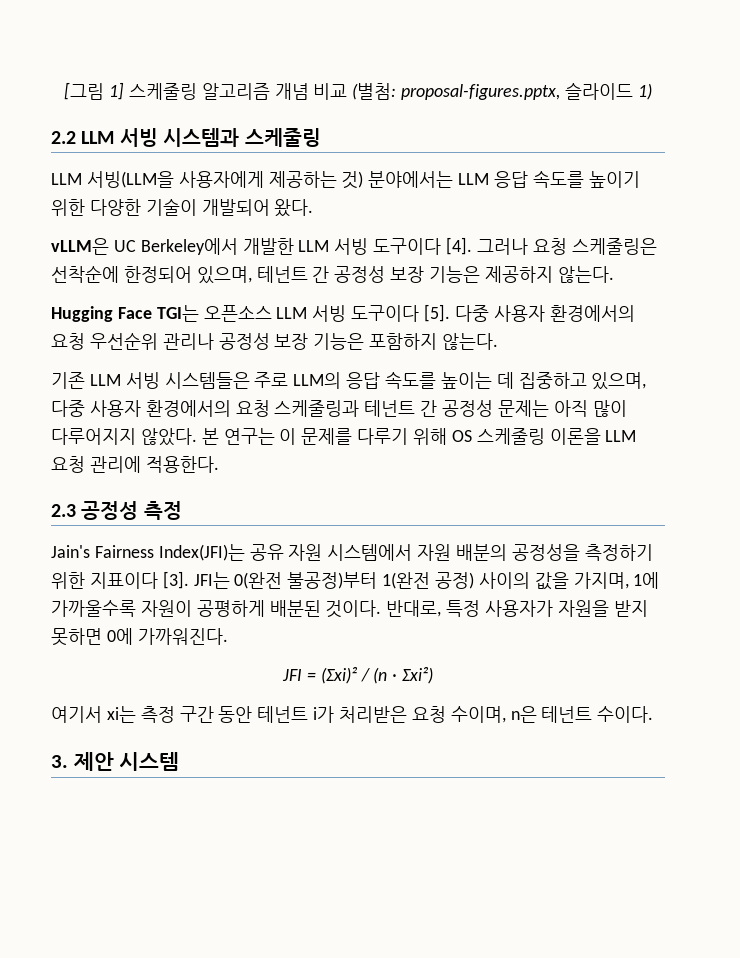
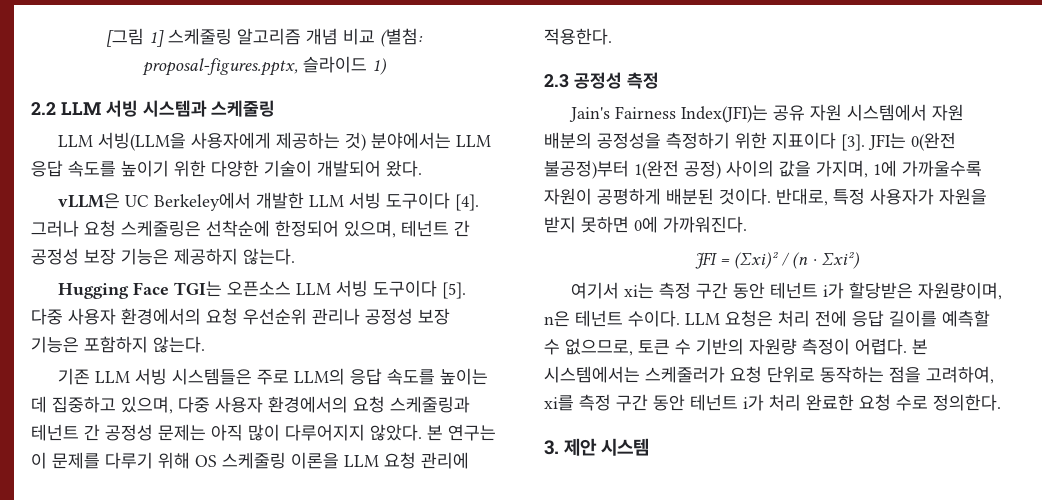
[339,706,506,723] 처리받은 요청 수이며, -> [848,282,1002,300] 할당받은 자원량이며,
(654, 714) none -> [685,310,990,327] [544,338,928,356] [544,366,994,384] [544,394,1001,411] LLM 요청은 처리 전에 응답 길이를 예측할 수 없으므로, 토큰 수 기반의 자원량 측정이 어렵다. 본 시스템에서는 스케줄러가 요청 단위로 동작하는 점을 고려하여, xi를 측정 구간 동안 테넌트 i가 처리 완료한 요청 수로 정의한다.

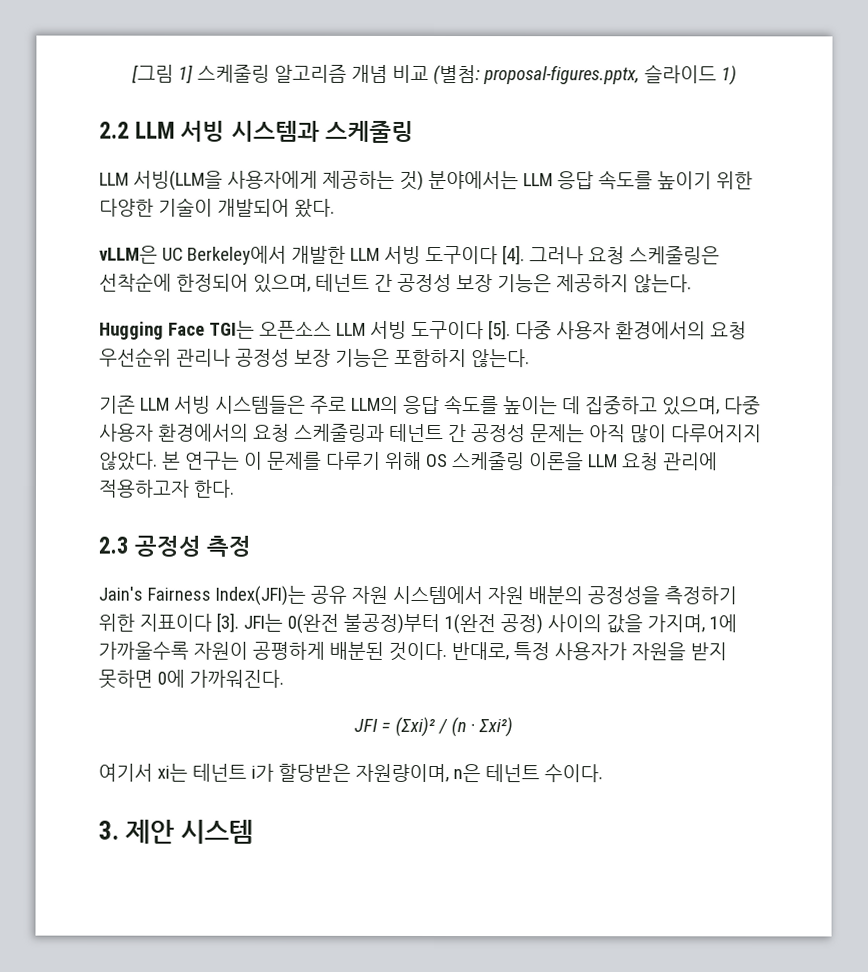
[544,28,612,45] 적용한다. -> [98,479,235,498] 적용하고자 한다.
[658,282,765,299] 측정 구간 동안 -> (188, 772) none
[685,310,990,327] [544,338,928,356] [544,366,994,384] [544,394,1001,411] LLM 요청은 처리 전에 응답 길이를 예측할 수 없으므로, 토큰 수 기반의 자원량 측정이 어렵다. 본 시스템에서는 스케줄러가 요청 단위로 동작하는 점을 고려하여, xi를 측정 구간 동안 테넌트 i가 처리 완료한 요청 수로 정의한다. -> (603, 773) none

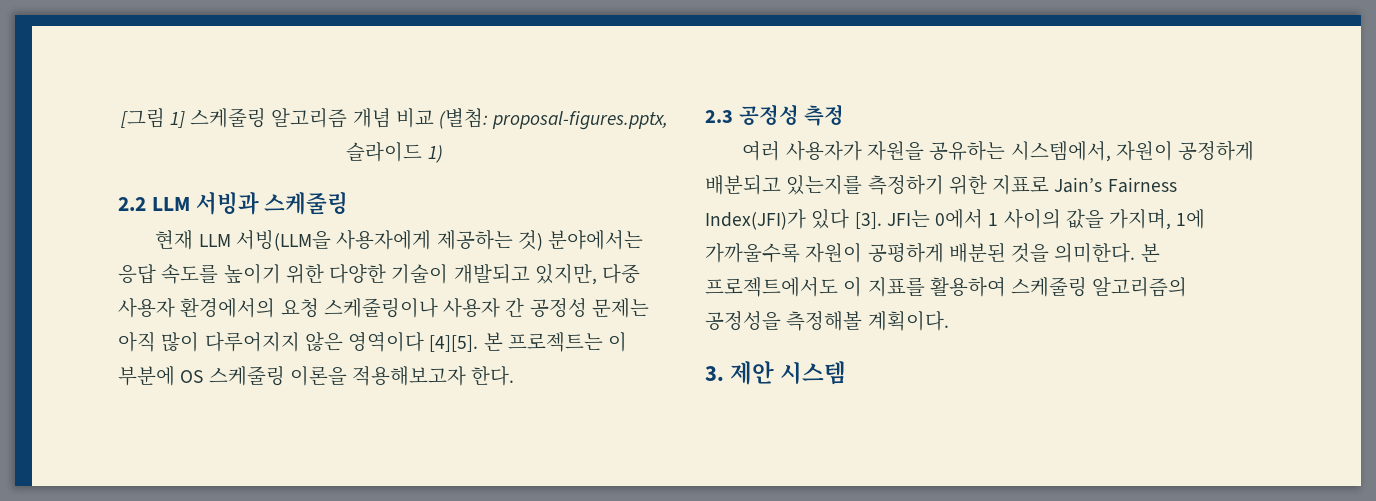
[180,120,320,142] 서빙 시스템과 -> [195,192,259,215] 서빙과
(414, 131) none -> [155,230,194,250] 현재
[522,173,553,187] LLM -> (644, 240) none
[216,198,335,218] [99,245,720,266] [99,272,692,293] [99,320,747,341] [99,347,530,368] [99,395,761,416] [99,423,444,443] 개발되어 왔다. // vLLM은 UC Berkeley에서 개발한 LLM 서빙 도구이다 [4]. 그러나 요청 스케줄링은 선착순에 한정되어 있으며, 테넌트 간 공정성 보장 기능은 제공하지 않는다. // Hugging Face TGI는 오픈소스 LLM 서빙 도구이다 [5]. 다중 사용자 환경에서의 요청 우선순위 관리나 공정성 보장 기능은 포함하지 않는다. // 기존 LLM 서빙 시스템들은 주로 LLM의 응답 속도를 높이는 데 집중하고 있으며, 다중 사용자 환경에서의 요청 스케줄링과 테넌트 -> [453,263,641,285] [118,298,501,318] 개발되고 있지만, 다중 사용자 환경에서의 요청 스케줄링이나 사용자
[99,451,718,471] [98,479,235,498] [98,535,252,557] [98,585,737,606] [98,612,543,635] 않았다. 본 연구는 이 문제를 다루기 위해 OS 스케줄링 이론을 LLM 요청 관리에 적용하고자 한다. // 2.3 공정성 측정 // Jain's Fairness Index(JFI)는 공유 자원 시스템에서 자원 배분의 공정성을 측정하기 위한 지표이다 [3]. JFI는 0(완전 불공정)부터 1(완전 공정) -> [304,332,628,352] [118,366,515,386] [705,104,845,126] [742,141,1255,162] [705,175,1177,195] [705,209,999,230] 않은 영역이다 [4][5]. 본 프로젝트는 이 부분에 OS 스케줄링 이론을 적용해보고자 한다. // 2.3 공정성 측정 // 여러 사용자가 자원을 공유하는 시스템에서, 자원이 공정하게 배분되고 있는지를 측정하기 위한 지표로 Jain’s Fairness Index(JFI)가 있다 [3]. JFI는 0에서 1
[387,641,727,662] [98,669,284,689] [353,716,514,738] [98,763,603,783] 것이다. 반대로, 특정 사용자가 자원을 받지 못하면 0에 가까워진다. // JFI = (Σxi)² / (n · Σxi²) // 여기서 xi는 테넌트 i가 할당받은 자원량이며, n은 테넌트 수이다. -> [1011,243,1160,263] [705,277,1188,297] [705,311,949,331] 것을 의미한다. 본 프로젝트에서도 이 지표를 활용하여 스케줄링 알고리즘의 공정성을 측정해볼 계획이다.

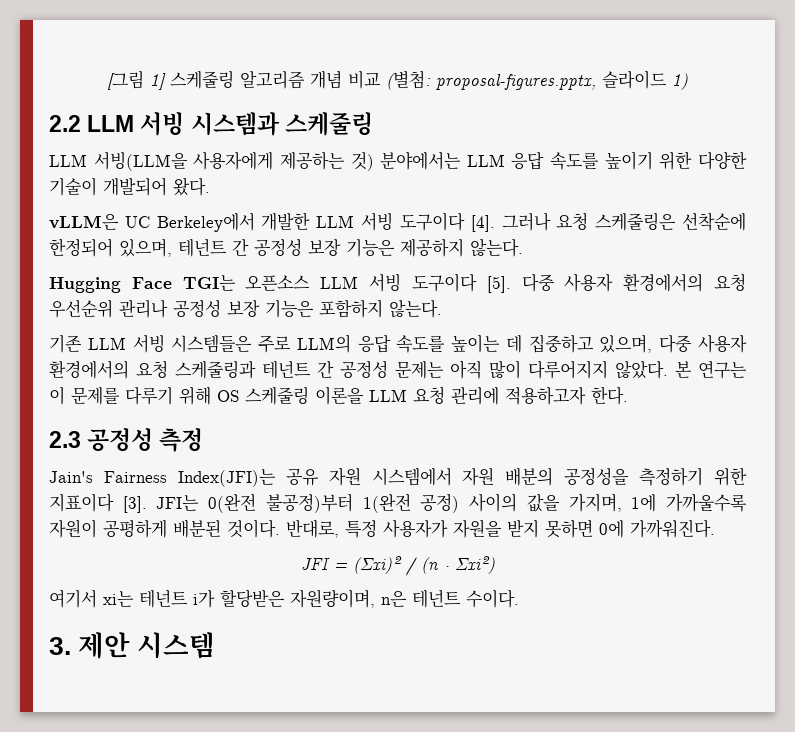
[195,192,259,215] 서빙과 -> [140,112,280,136] 서빙 시스템과
[155,230,194,250] 현재 -> (373, 124) none
(644, 240) none -> [466,154,505,167] LLM
[453,263,641,285] [118,298,501,318] 개발되고 있지만, 다중 사용자 환경에서의 요청 스케줄링이나 사용자 -> [103,177,210,196] [49,212,746,232] [49,238,523,257] [49,273,747,293] [49,299,442,318] [49,334,747,353] [49,360,311,379] 개발되어 왔다. // vLLM은 UC Berkeley에서 개발한 LLM 서빙 도구이다 [4]. 그러나 요청 스케줄링은 선착순에 한정되어 있으며, 테넌트 간 공정성 보장 기능은 제공하지 않는다. // Hugging Face TGI는 오픈소스 LLM 서빙 도구이다 [5]. 다중 사용자 환경에서의 요청 우선순위 관리나 공정성 보장 기능은 포함하지 않는다. // 기존 LLM 서빙 시스템들은 주로 LLM의 응답 속도를 높이는 데 집중하고 있으며, 다중 사용자 환경에서의 요청 스케줄링과 테넌트
[304,332,628,352] [118,366,515,386] [705,104,845,126] [742,141,1255,162] [705,175,1177,195] [705,209,999,230] 않은 영역이다 [4][5]. 본 프로젝트는 이 부분에 OS 스케줄링 이론을 적용해보고자 한다. // 2.3 공정성 측정 // 여러 사용자가 자원을 공유하는 시스템에서, 자원이 공정하게 배분되고 있는지를 측정하기 위한 지표로 Jain’s Fairness Index(JFI)가 있다 [3]. JFI는 0에서 1 -> [615,360,747,379] [49,386,628,405] [49,428,204,452] [49,467,747,487] [49,493,460,513] 않았다. 본 연구는 이 문제를 다루기 위해 OS 스케줄링 이론을 LLM 요청 관리에 적용하고자 한다. // 2.3 공정성 측정 // Jain's Fairness Index(JFI)는 공유 자원 시스템에서 자원 배분의 공정성을 측정하기 위한 지표이다 [3]. JFI는 0(완전 불공정)부터 1(완전 공정)
[1011,243,1160,263] [705,277,1188,297] [705,311,949,331] 것을 의미한다. 본 프로젝트에서도 이 지표를 활용하여 스케줄링 알고리즘의 공정성을 측정해볼 계획이다. -> [227,519,715,538] [300,556,495,576] [49,589,519,608] 것이다. 반대로, 특정 사용자가 자원을 받지 못하면 0에 가까워진다. // JFI = (Σxi)² / (n · Σxi²) // 여기서 xi는 테넌트 i가 할당받은 자원량이며, n은 테넌트 수이다.

